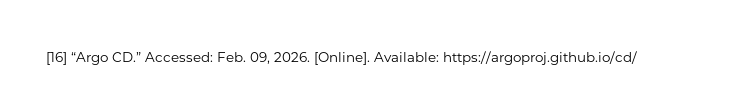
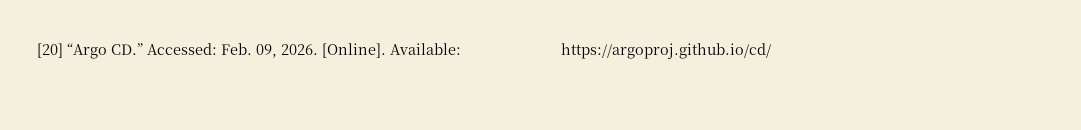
[45,52,67,65] [16] -> [36,43,63,58] [20]

